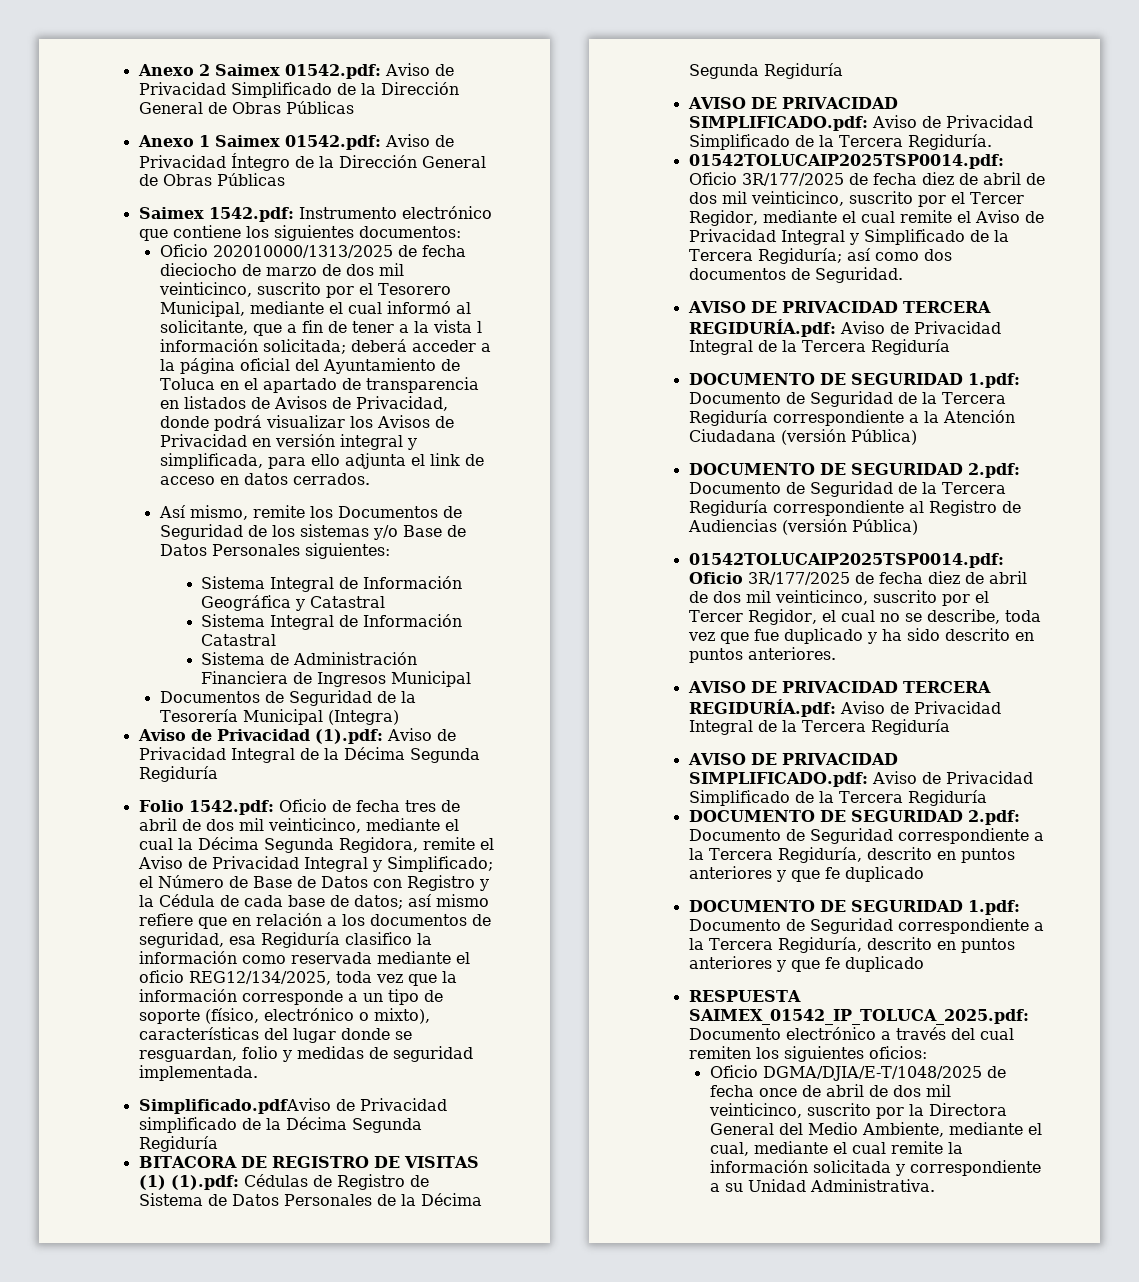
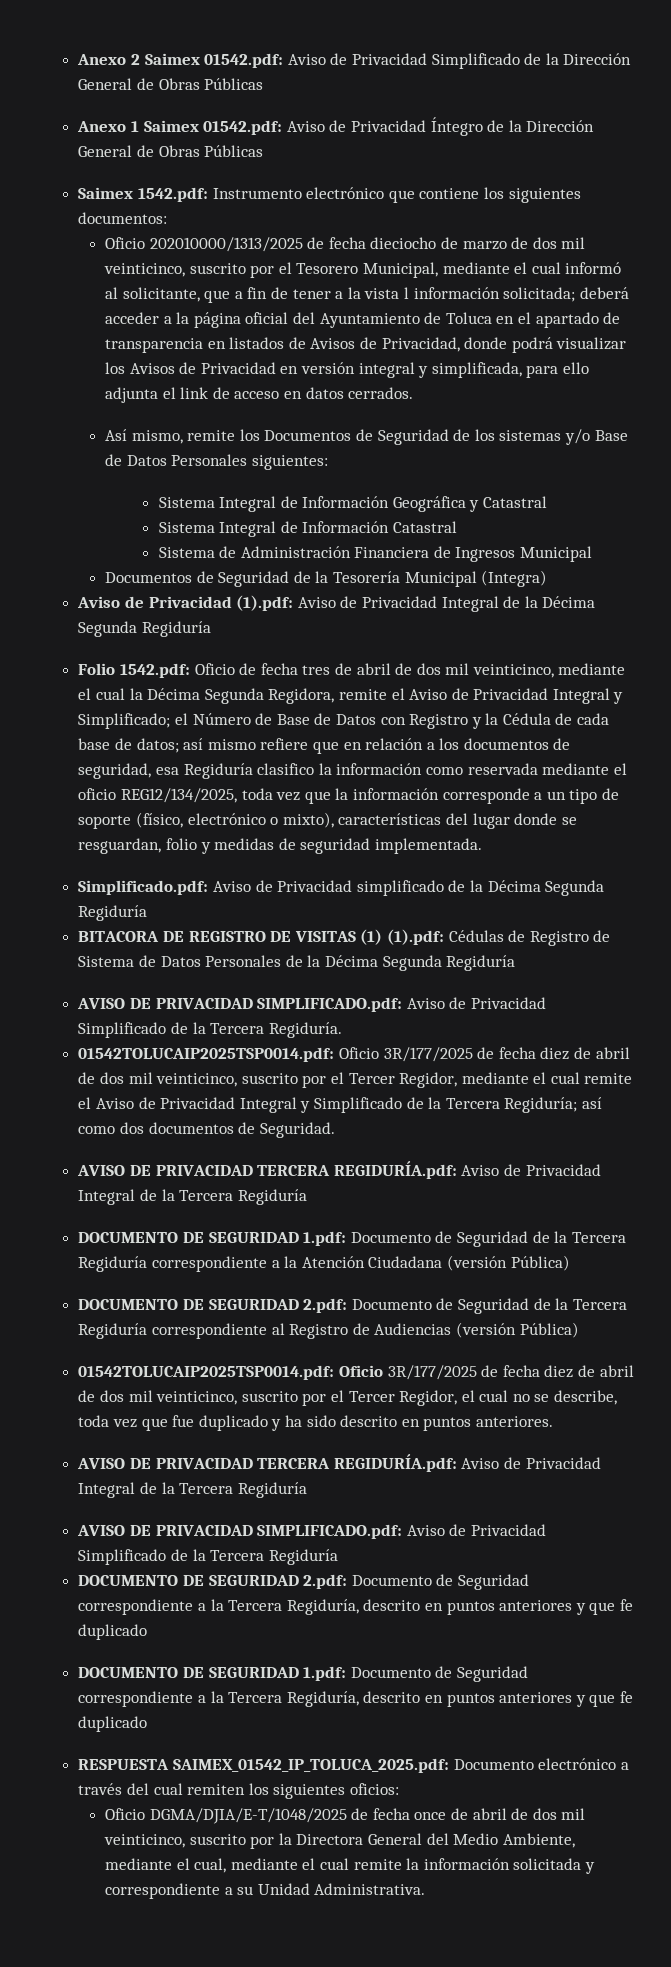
[138,1098,331,1114] Simplificado.pdfAviso -> [78,880,251,895] Simplificado.pdf: Aviso

